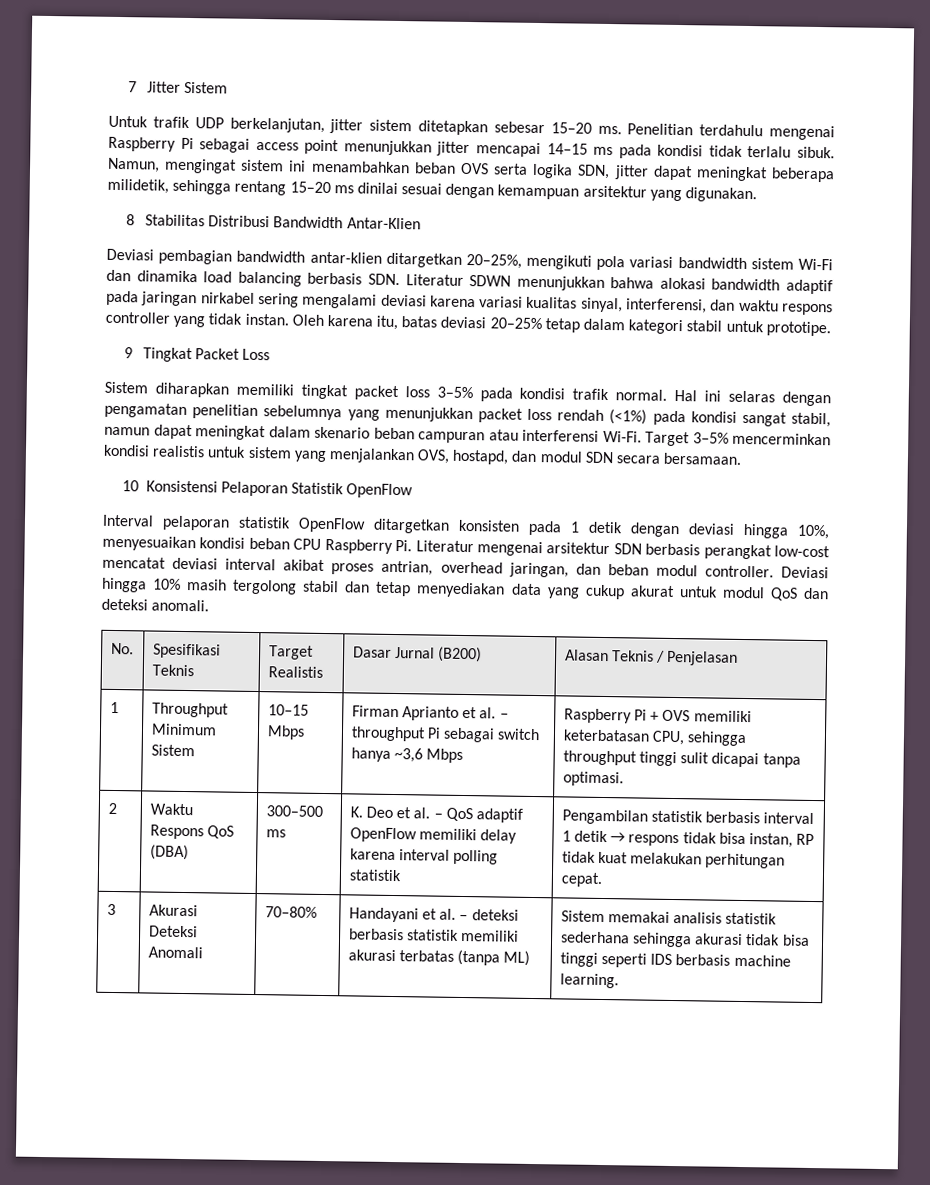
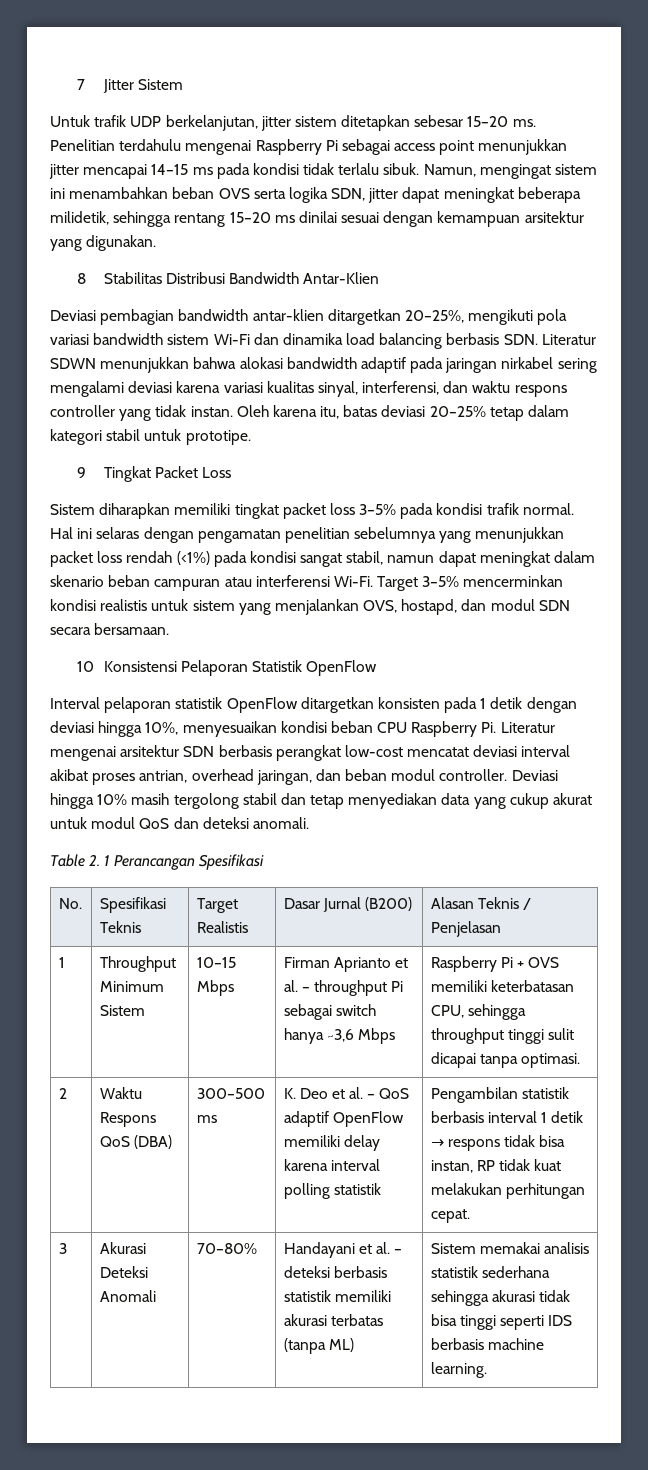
(210, 605) none -> [50,854,264,870] // Table 2. 1 Perancangan Spesifikasi

